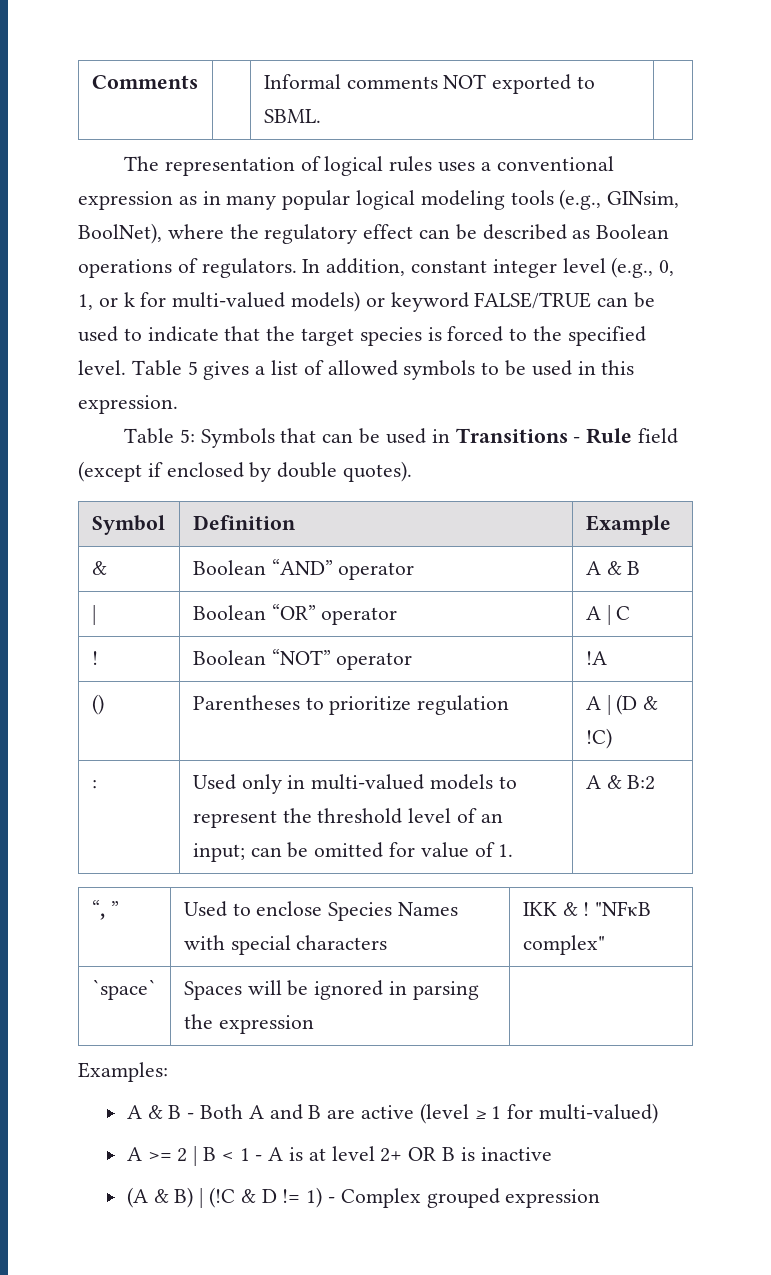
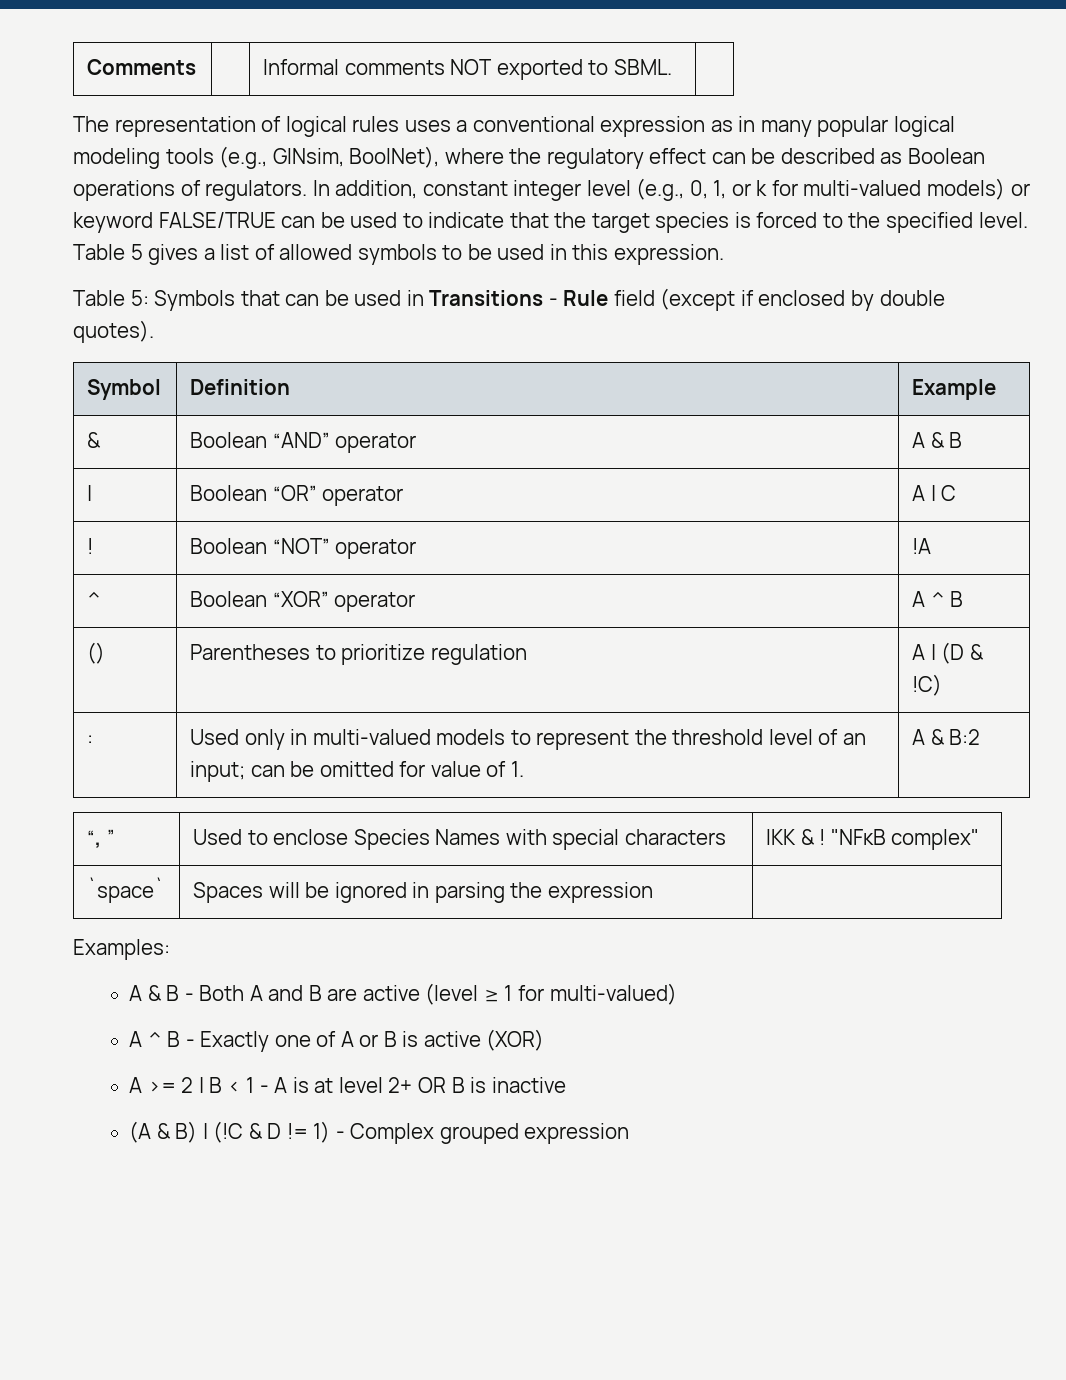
(607, 658) none -> [87,591,102,607] [190,591,416,612] [912,591,964,607] // ^ | Boolean “XOR” operator | A ^ B
(659, 1113) none -> [129,1029,545,1052] // A ^ B - Exactly one of A or B is active (XOR)

